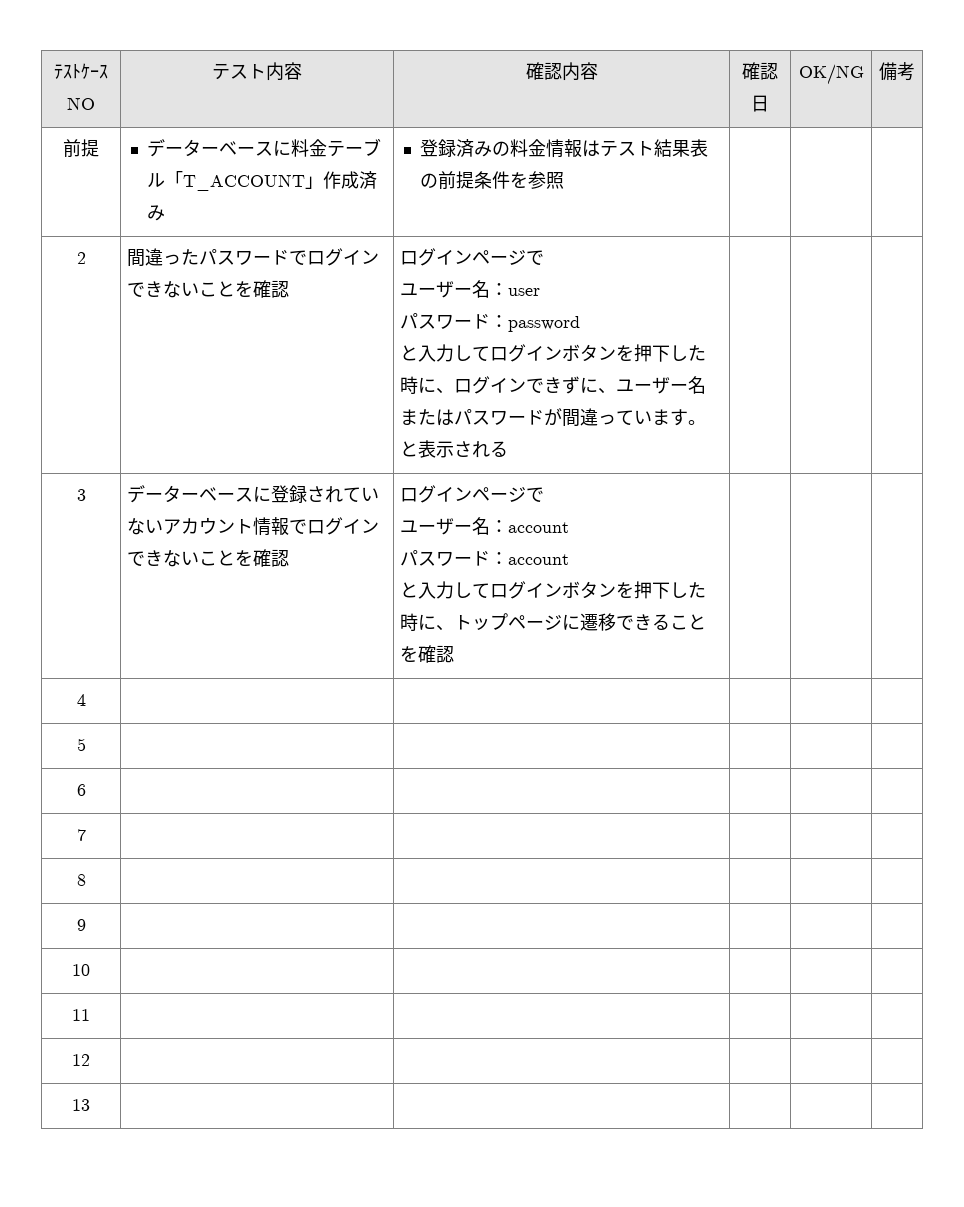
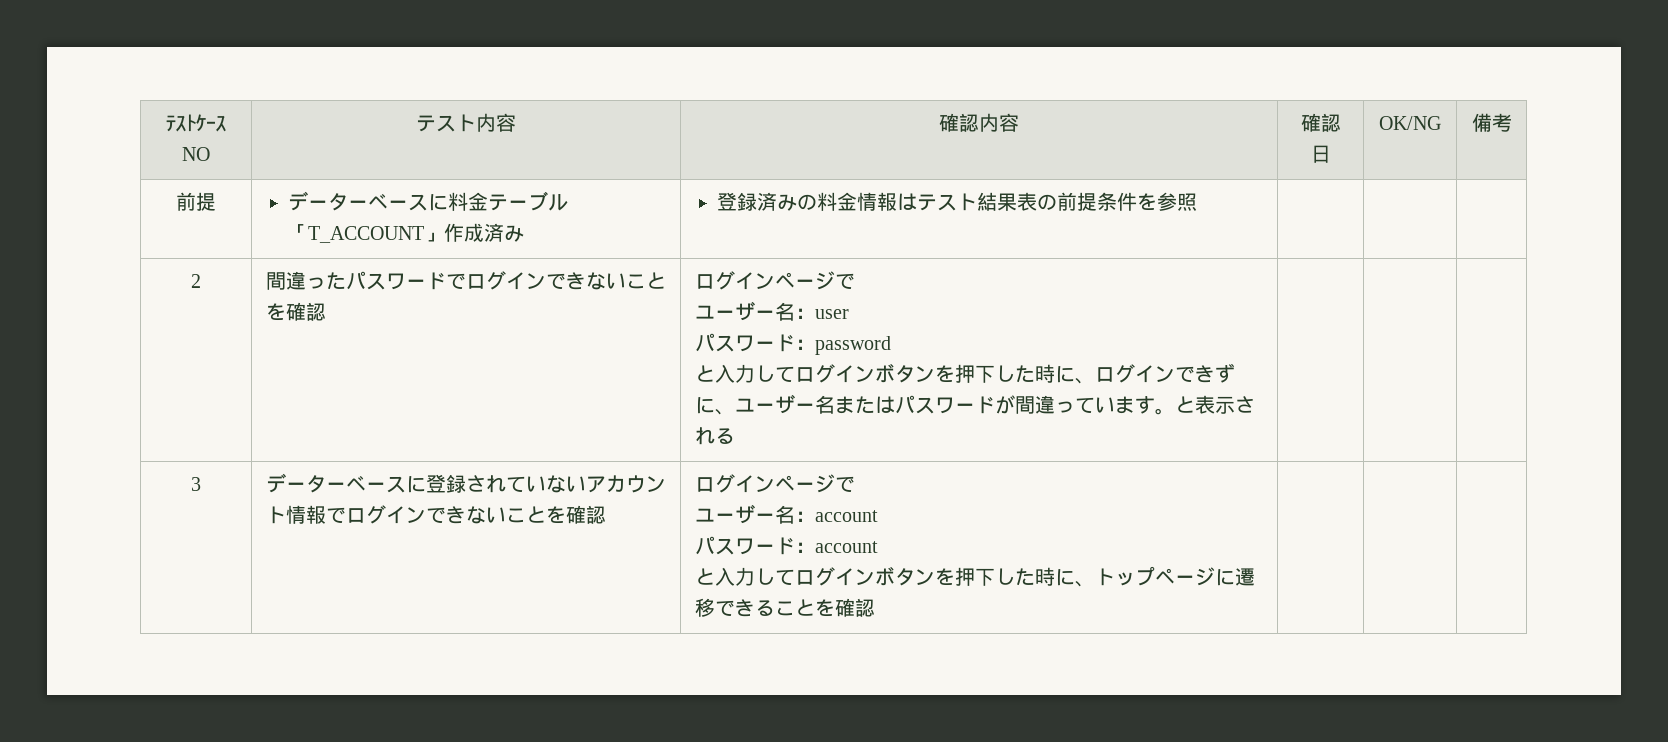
[76,694,86,706] [76,738,86,751] [76,784,86,796] [76,829,86,841] [76,874,86,886] [76,919,86,931] [72,964,90,976] [72,1009,90,1021] [72,1054,90,1066] [72,1099,90,1111] // 4 | | | | | // 5 | | | | | // 6 | | | | | // 7 | | | | | // 8 | | | | | // 9 | | | | | // 10 | | | | | // 11 | | | | | // 12 | | | | | // 13 | | | | | -> (875, 607) none

